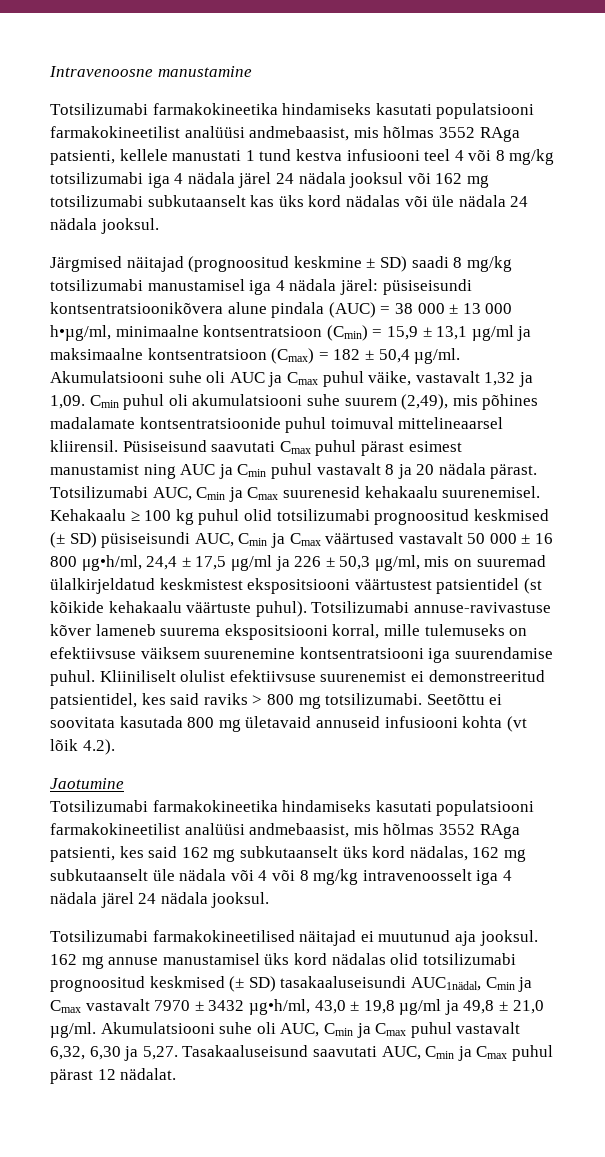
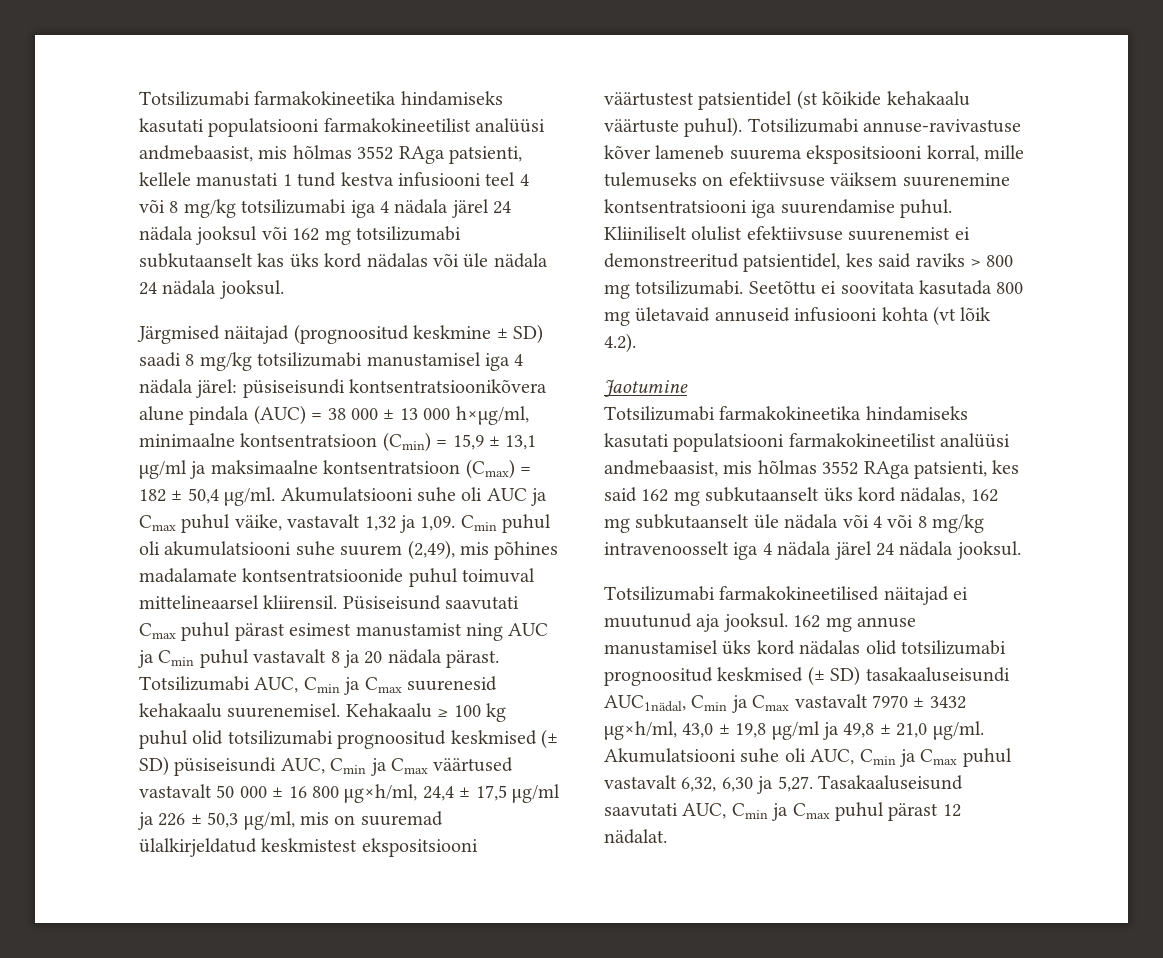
[49,66,252,77] Intravenoosne manustamine // -> (139, 98) none
[50,325,111,341] h•µg/ml, -> [455,406,529,425] h×µg/ml,
[81,555,142,571] μg•h/ml, -> [344,784,418,803] μg×h/ml,
[248,999,310,1015] µg•h/ml, -> [604,721,677,740] µg×h/ml,

